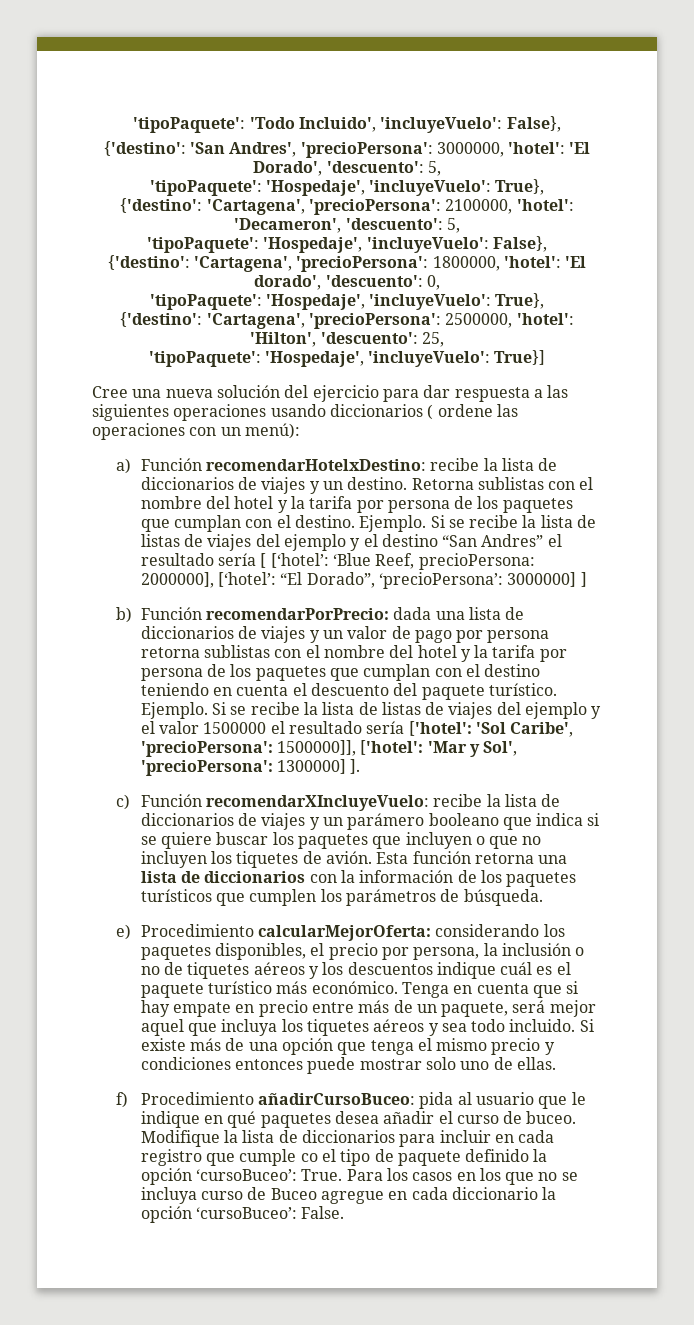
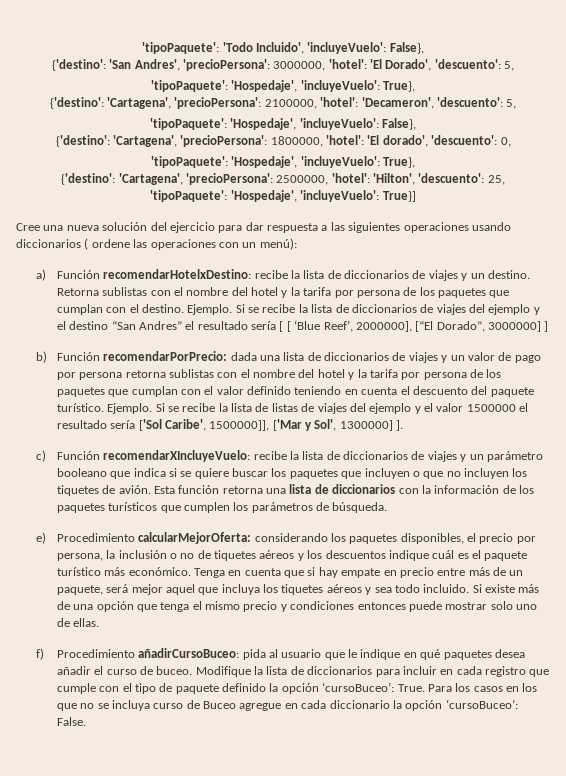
[140,534,180,547] listas -> [351,304,417,313] diccionarios
[270,553,535,570] [140,572,503,589] [‘hotel’: ‘Blue Reef, precioPersona: 2000000], [‘hotel’: “El Dorado”, ‘precioPersona’: -> [286,320,485,332] [ ‘Blue Reef’, 2000000], [“El Dorado”,
[484,664,541,677] destino -> [216,386,292,395] valor definido
[408,721,574,737] [140,740,467,757] ['hotel': 'Sol Caribe', 'precioPersona': 1500000]], ['hotel': 'Mar -> [138,419,302,431] ['Sol Caribe', 1500000]], ['Mar
[140,760,273,776] 'precioPersona': -> (337, 425) none
[347,813,425,830] parámero -> [486,451,543,462] parámetro
[300,1153,318,1162] co -> [99,686,120,692] con

